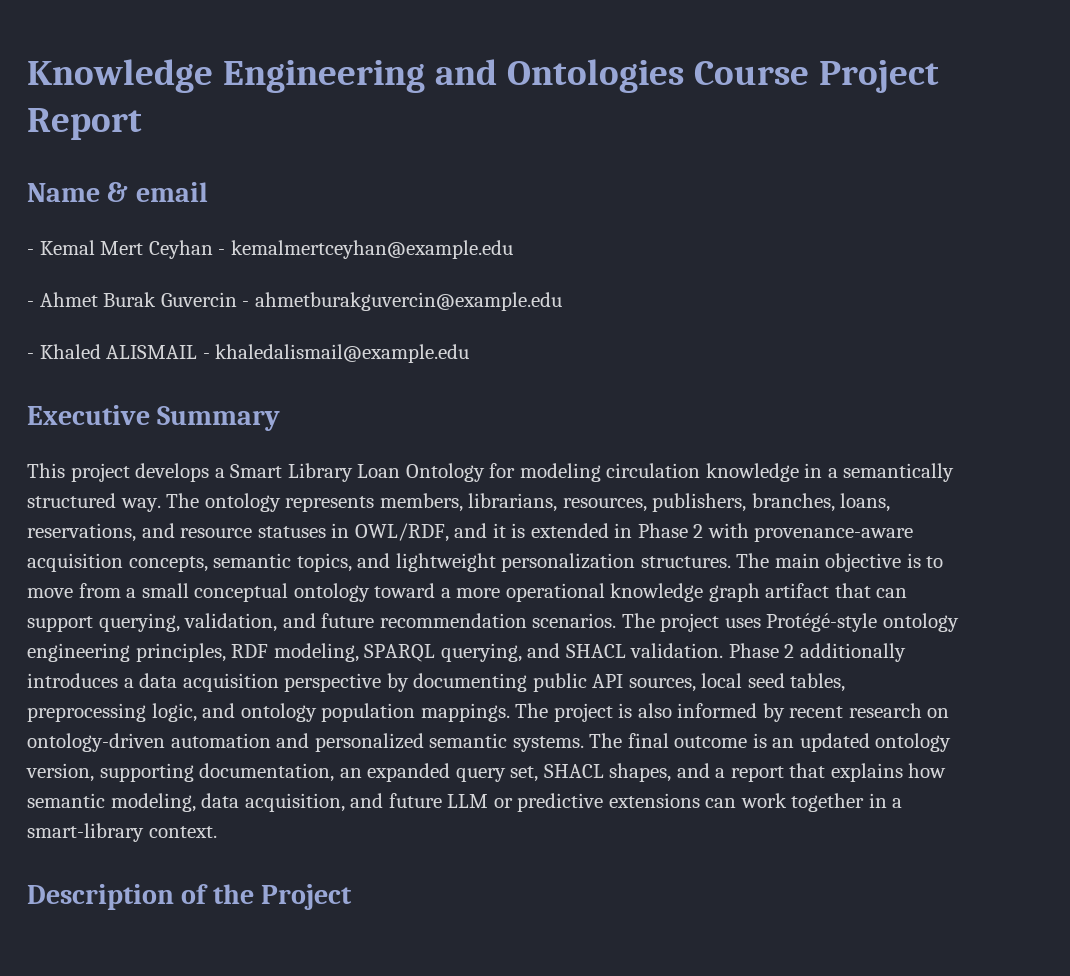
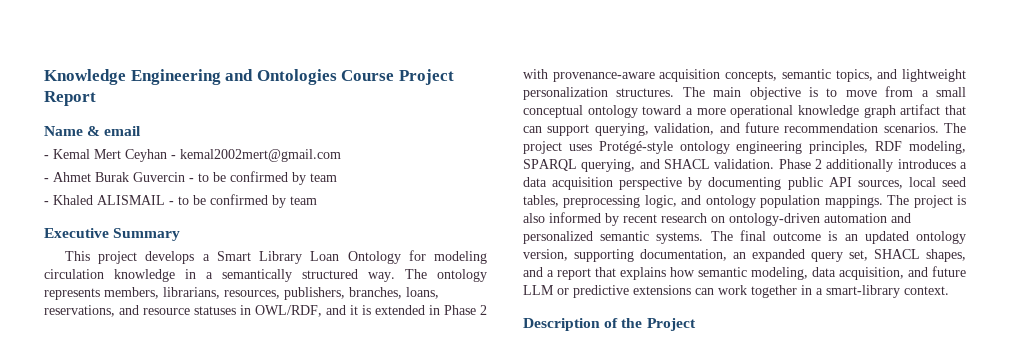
[230,240,513,259] kemalmertceyhan@example.edu -> [180,149,341,162] kemal2002mert@gmail.com
[254,292,562,311] ahmetburakguvercin@example.edu -> [198,171,337,185] to be confirmed by team
[215,344,470,363] khaledalismail@example.edu -> [178,194,317,208] to be confirmed by team

